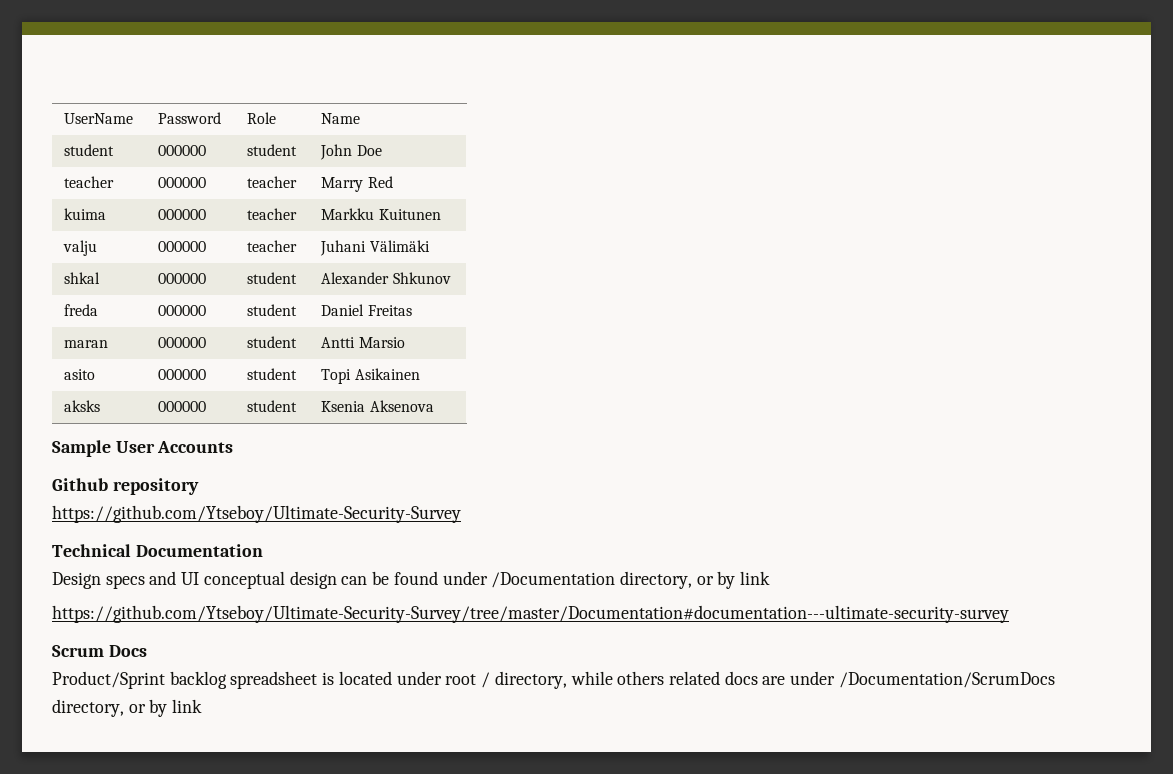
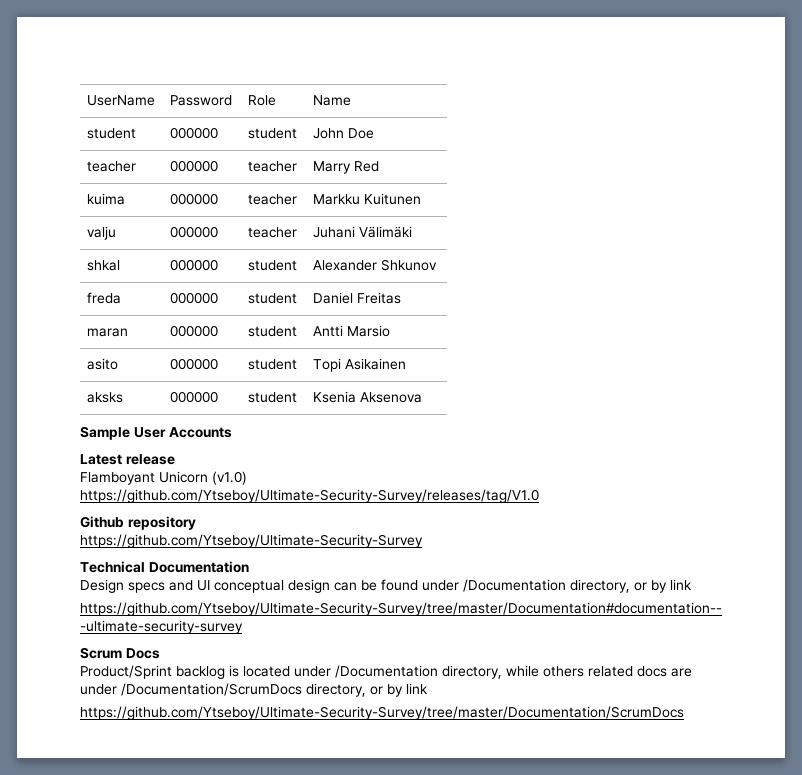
(234, 447) none -> [80,454,175,465] [80,471,247,485] [80,489,539,503] // Latest release // Flamboyant Unicorn (v1.0) // https://github.com/Ytseboy/Ultimate-Security-Survey/releases/tag/V1.0
[230,671,318,689] spreadsheet -> (225, 672) none
[445,672,491,688] root / -> [335,665,438,678] /Documentation
(203, 706) none -> [80,706,684,720] // https://github.com/Ytseboy/Ultimate-Security-Survey/tree/master/Documentation/ScrumDocs

